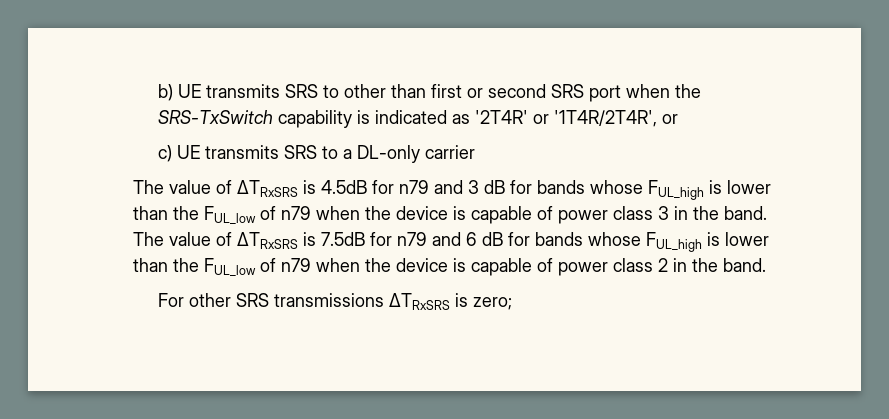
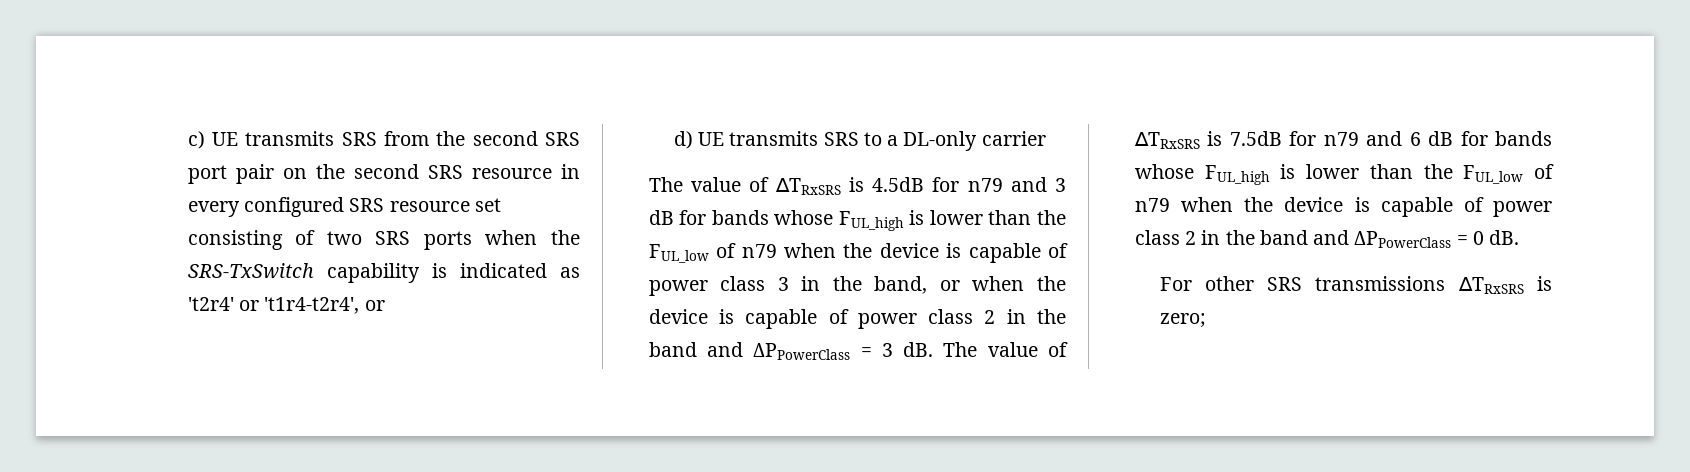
[157,84,621,102] b) UE transmits SRS to other than first or second SRS port -> [187,131,580,149] [187,164,580,184] [187,197,501,217] [187,230,472,250] c) UE transmits SRS from the second SRS port pair on the second SRS resource in every configured SRS resource set consisting of two SRS ports
[474,110,657,127] '2T4R' or '1T4R/2T4R', -> [187,297,360,314] 't2r4' or 't1r4-t2r4',
[157,145,172,162] c) -> [673,131,693,149] d)
[724,206,768,220] band. -> [874,276,1066,294] [648,309,1066,329] [648,342,934,360] band, or when the device is capable of power class 2 in the band and ΔPPowerClass = 3 dB.
[723,258,767,272] band. -> [1259,230,1520,248] band and ΔPPowerClass = 0 dB.

